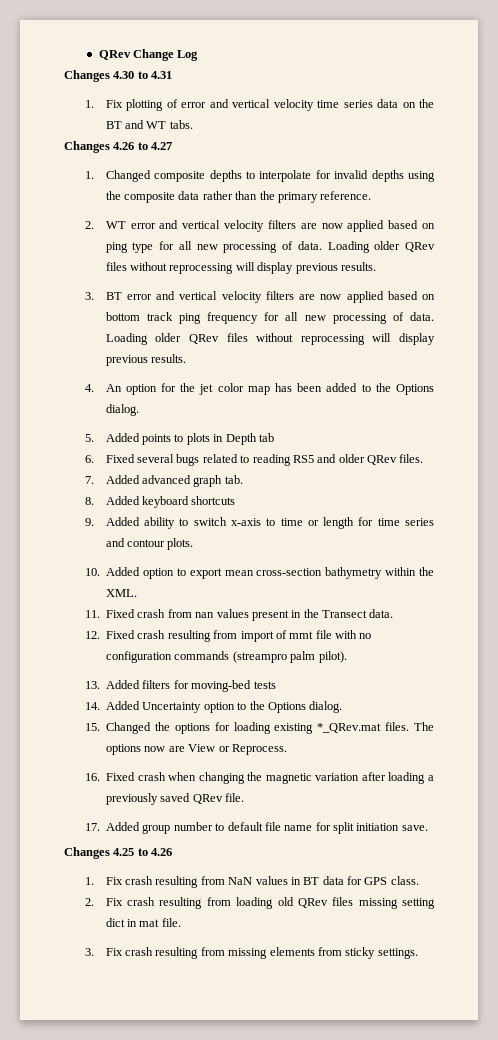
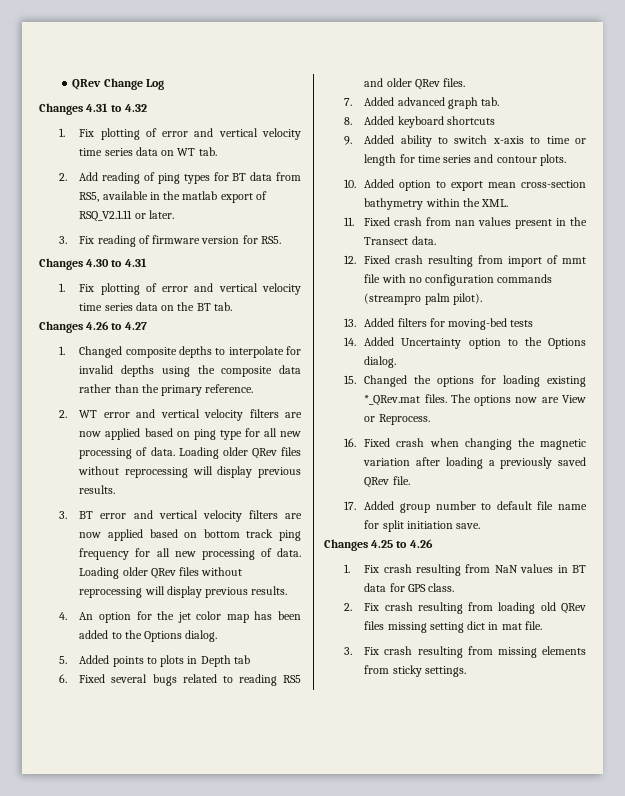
(199, 55) none -> [39,103,147,115] [59,128,301,140] [79,147,217,156] [59,172,301,184] [79,191,267,203] [79,210,174,222] [59,235,281,247] // Changes 4.31 to 4.32 // 1. Fix plotting of error and vertical velocity time series data on WT tab. // 2. Add reading of ping types for BT data from RS5, available in the matlab export of RSQ_V2.1.11 or later. // 3. Fix reading of firmware version for RS5.
[125,120,193,129] and WT tabs. -> [213,302,232,311] tab.

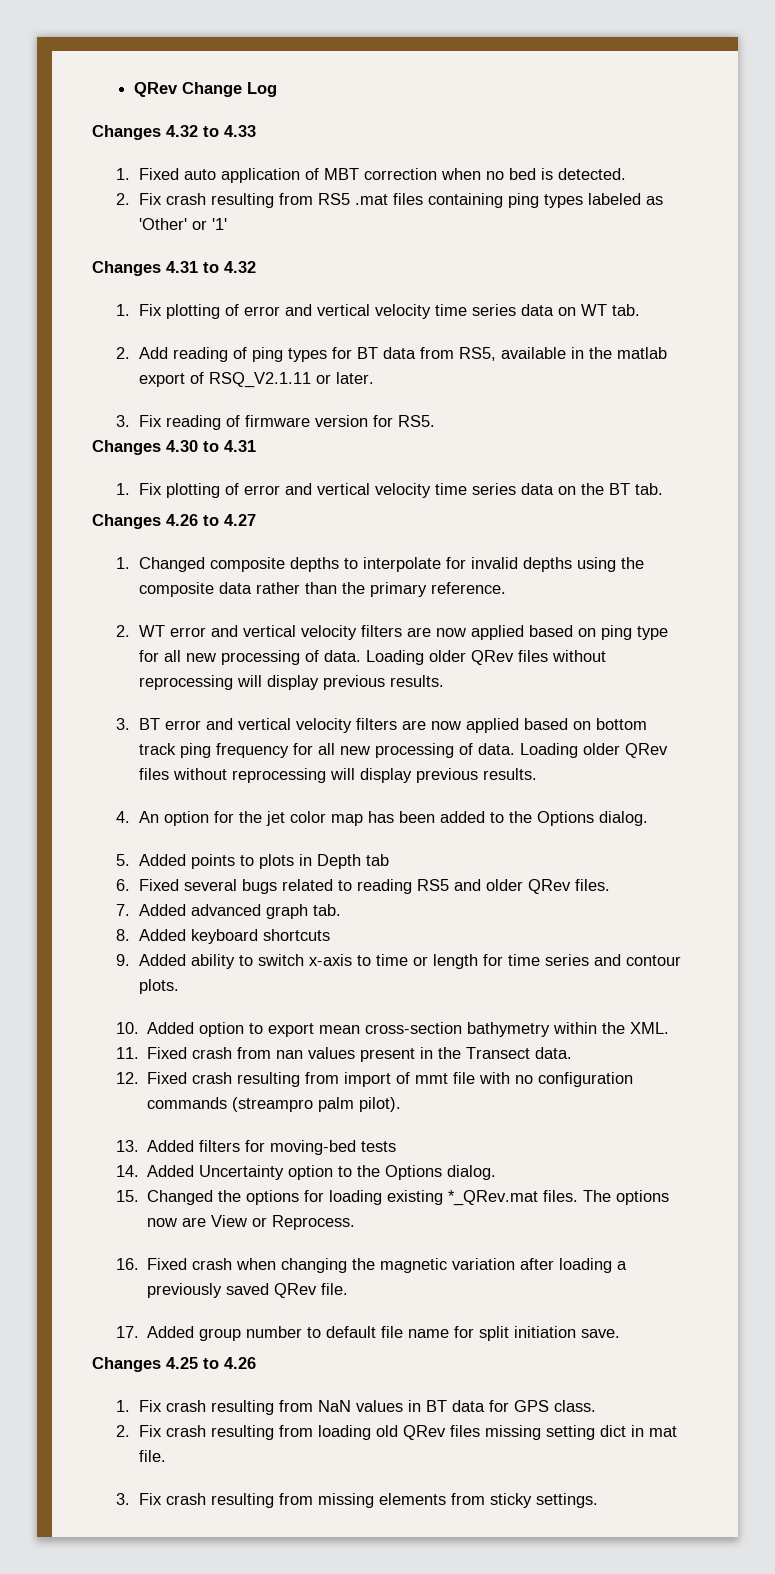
(164, 84) none -> [92,125,256,140] [115,168,627,183] [115,193,664,208] [139,218,228,230] // Changes 4.32 to 4.33 // 1. Fixed auto application of MBT correction when no bed is detected. // 2. Fix crash resulting from RS5 .mat files containing ping types labeled as 'Other' or '1'

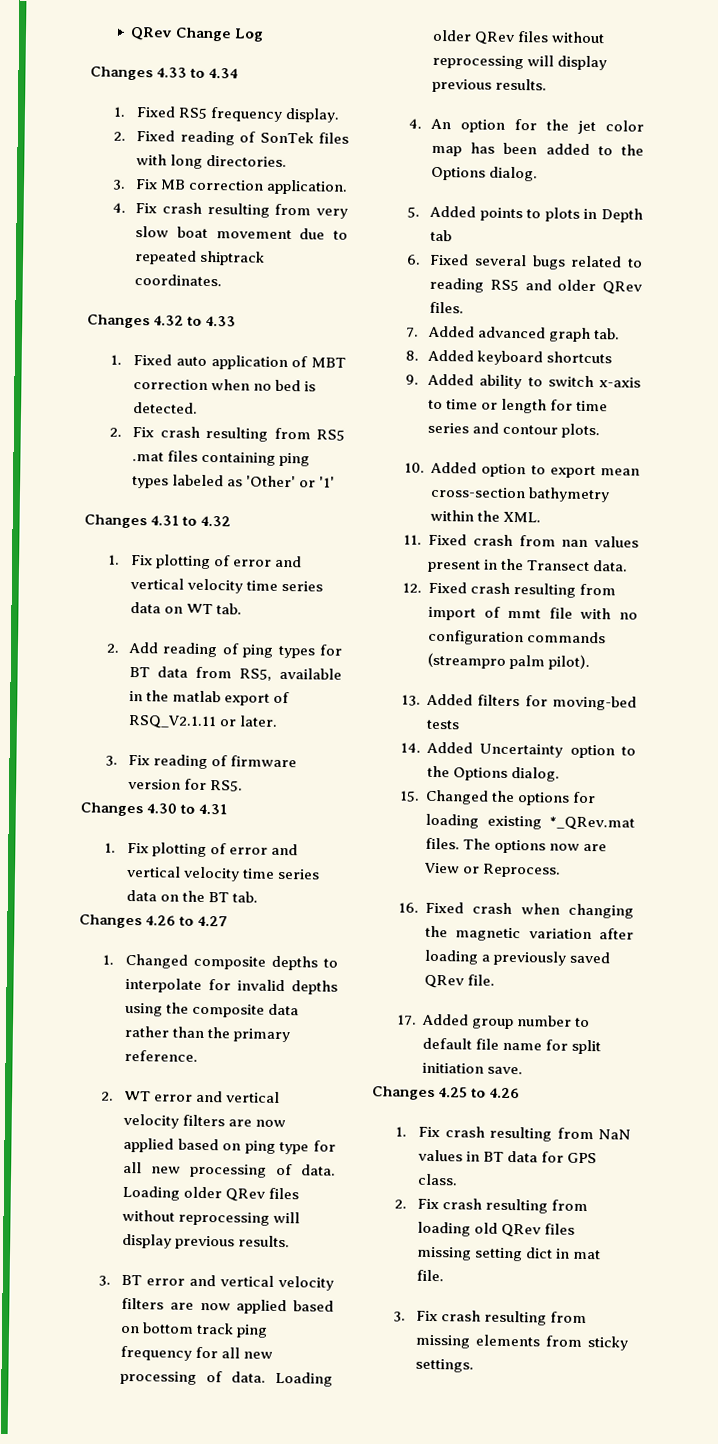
(277, 89) none -> [90,66,239,81] [112,106,341,123] [112,130,349,146] [136,154,288,169] [111,179,349,195] [111,202,348,219] [135,226,348,240] [134,250,266,266] [134,274,223,287] // Changes 4.33 to 4.34 // 1. Fixed RS5 frequency display. // 2. Fixed reading of SonTek files with long directories. // 3. Fix MB correction application. // 4. Fix crash resulting from very slow boat movement due to repeated shiptrack coordinates.

